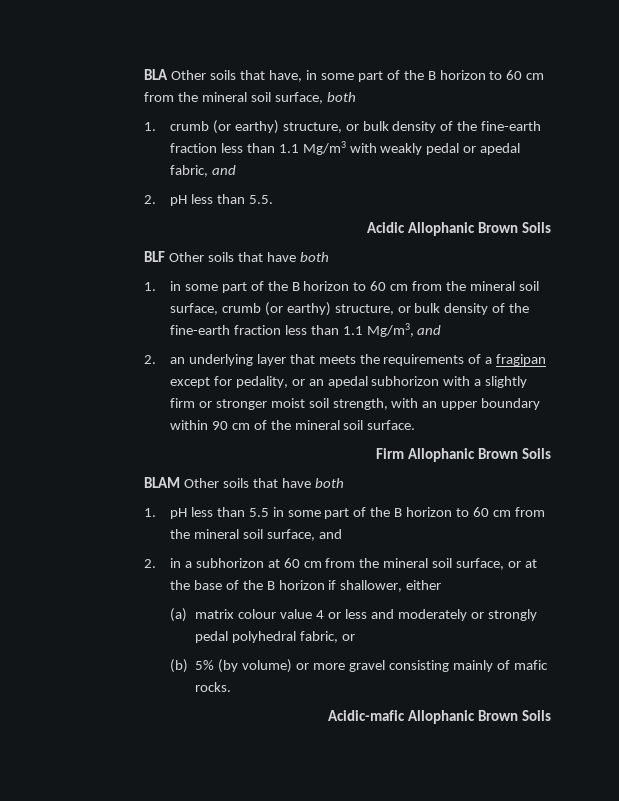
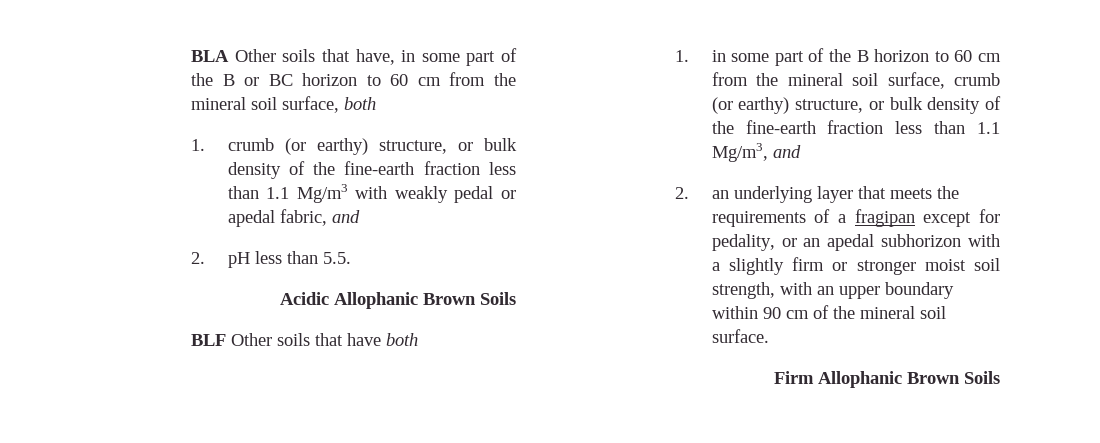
(436, 75) none -> [244,74,293,86] or BC
[144,477,345,488] [144,507,545,519] [169,529,342,541] [144,558,537,570] [169,580,442,592] [169,608,537,622] [195,631,356,643] [169,659,548,673] [195,682,232,692] [328,710,551,724] // BLAM Other soils that have both // 1. pH less than 5.5 in some part of the B horizon to 60 cm from the mineral soil surface, and // 2. in a subhorizon at 60 cm from the mineral soil surface, or at the base of the B horizon if shallower, either // (a) matrix colour value 4 or less and moderately or strongly pedal polyhedral fabric, or // (b) 5% (by volume) or more gravel consisting mainly of mafic rocks. // Acidic-mafic Allophanic Brown Soils -> (1000, 377) none

